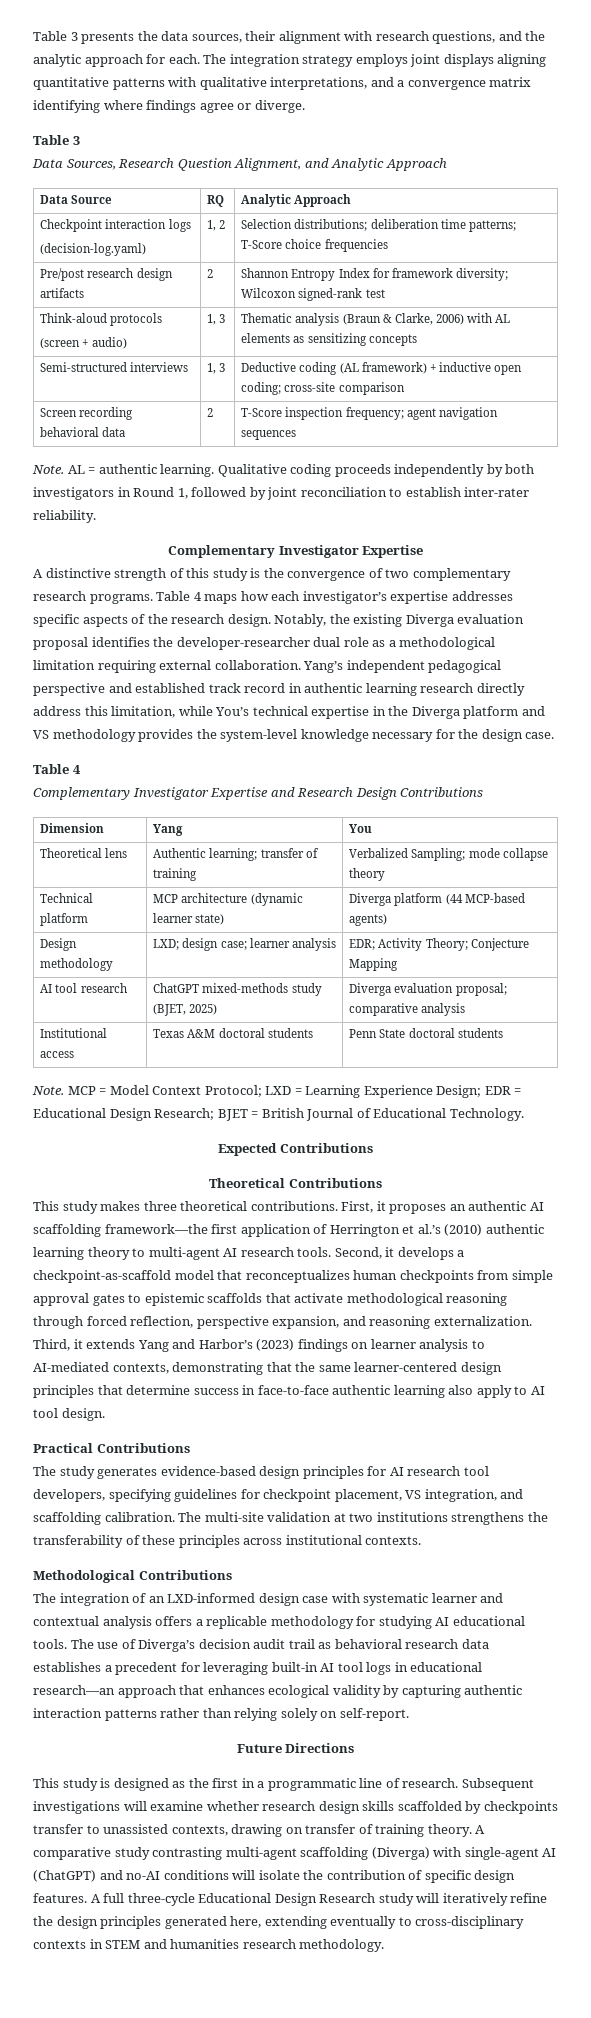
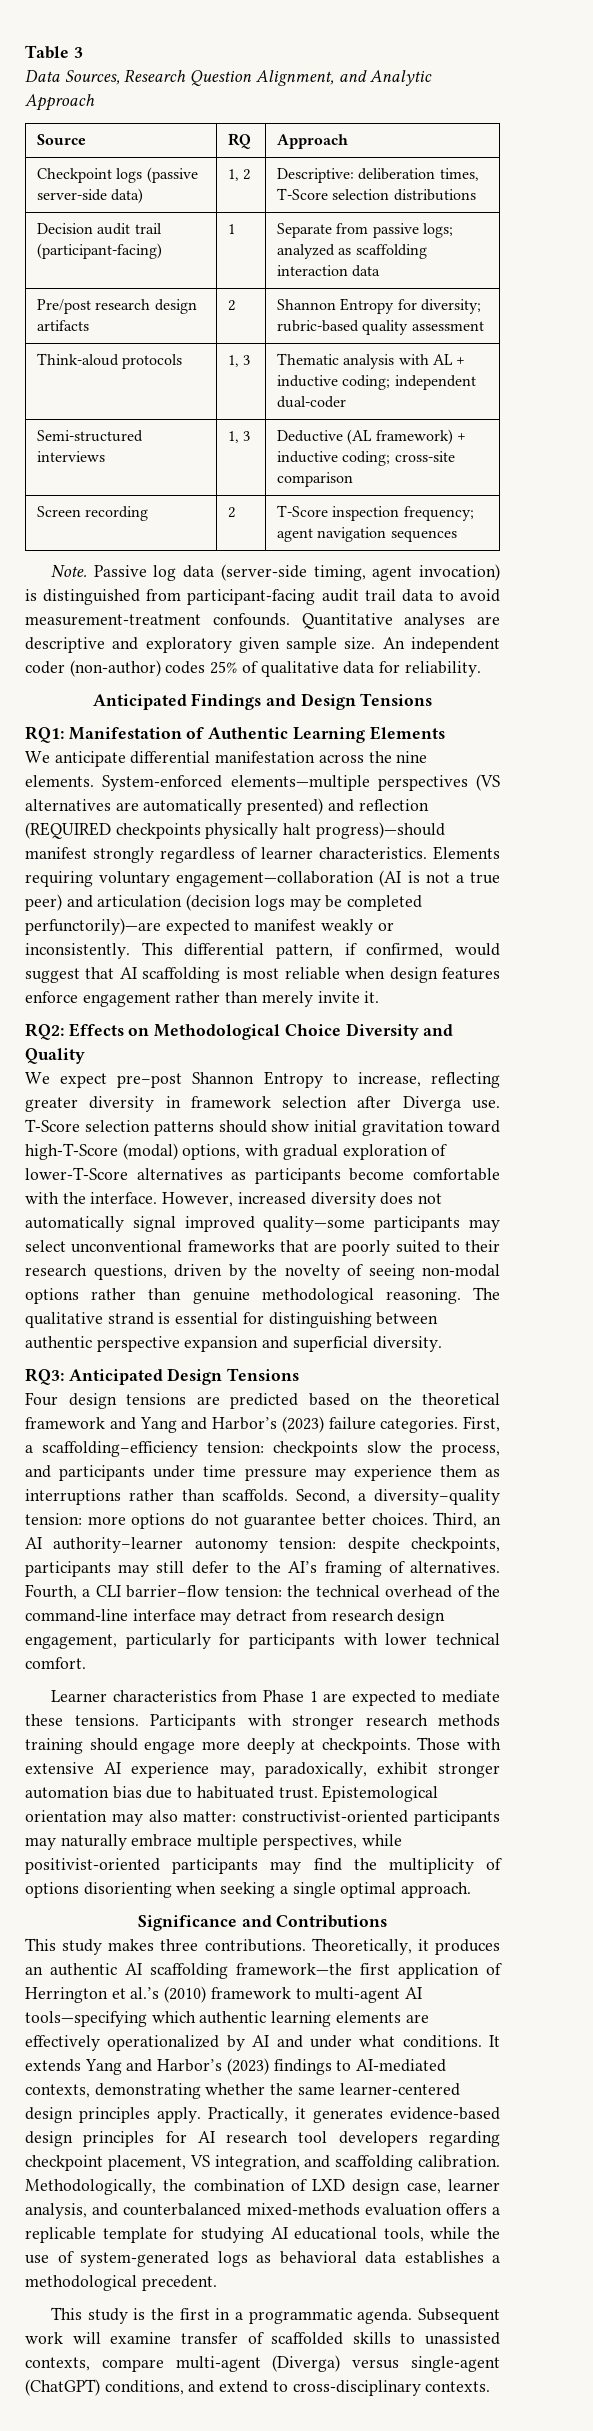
[33,31,546,44] [33,54,547,67] [33,77,532,90] [33,100,305,113] [33,135,80,145] Table 3 presents the data sources, their alignment with research questions, and the analytic approach for each. The integration strategy employs joint displays aligning quantitative patterns with qualitative interpretations, and a convergence matrix identifying where findings agree or diverge. // Table 3 -> [25,45,83,59] Table 3
[40,195,69,204] Data -> (95, 102) none
[241,194,292,207] Analytic -> (252, 141) none
[105,219,191,232] [40,243,147,256] interaction logs // (decision-log.yaml) -> [116,167,198,183] [37,188,144,204] logs (passive server-side data)
[241,219,516,232] [241,239,388,252] Selection distributions; deliberation time patterns; T-Score choice frequencies -> [277,168,479,183] [277,188,476,201] [37,223,162,235] [37,243,163,259] [228,224,236,234] [277,223,454,238] [277,244,427,259] [277,265,381,277] Descriptive: deliberation times, T-Score selection distributions // Decision audit trail (participant-facing) | 1 | Separate from passive logs; analyzed as scaffolding interaction data
[338,268,508,281] [241,288,385,301] Index for framework diversity; Wilcoxon signed-rank test -> [397,299,482,314] [277,320,484,335] for diversity; rubric-based quality assessment
[40,337,127,349] // (screen + audio) -> (183, 361) none
[342,313,511,325] [241,333,417,346] (Braun & Clarke, 2006) with AL elements as sensitizing concepts -> [398,354,466,365] [277,375,476,390] [277,396,347,408] with AL + inductive coding; independent dual-coder
[299,362,338,375] coding -> (344, 436) none
[493,365,522,375] open -> (339, 457) none
[40,427,126,437] behavioral data -> (149, 513) none
[67,464,535,477] [33,487,530,500] [33,510,96,523] [167,545,424,558] [33,568,511,581] [33,591,513,604] [33,614,525,627] [33,637,496,650] [33,660,502,673] [33,683,525,696] [33,706,545,719] [33,729,555,742] [33,764,81,774] [33,787,484,800] [40,823,105,833] [153,824,184,836] [349,824,373,833] [40,848,128,858] [153,848,319,861] [153,868,198,881] [349,848,548,861] [349,868,386,881] [40,893,94,903] [40,913,89,926] [153,893,303,906] [153,913,225,925] [349,893,525,906] [349,914,388,926] [40,938,78,951] [40,958,114,971] [153,938,336,951] [349,938,529,951] [349,958,399,971] [40,983,127,993] [153,983,322,996] [153,1004,218,1016] [349,983,507,996] [349,1003,466,1016] [40,1028,108,1038] [40,1051,75,1058] [153,1028,313,1038] [349,1028,503,1038] [32,1085,522,1098] [33,1108,524,1121] [218,1143,373,1156] [209,1178,286,1188] AL = authentic learning. Qualitative coding proceeds independently by both investigators in Round 1, followed by joint reconciliation to establish inter-rater reliability. // Complementary Investigator Expertise // A distinctive strength of this study is the convergence of two complementary research programs. Table 4 maps how each investigator’s expertise addresses specific aspects of the research design. Notably, the existing Diverga evaluation proposal identifies the developer-researcher dual role as a methodological limitation requiring external collaboration. Yang’s independent pedagogical perspective and established track record in authentic learning research directly address this limitation, while You’s technical expertise in the Diverga platform and VS methodology provides the system-level knowledge necessary for the design case. // Table 4 // Complementary Investigator Expertise and Research Design Contributions // Dimension | Yang | You // Theoretical lens | Authentic learning; transfer of training | Verbalized Sampling; mode collapse theory // Technical platform | MCP architecture (dynamic learner state) | Diverga platform (44 MCP-based agents) // Design methodology | LXD; design case; learner analysis | EDR; Activity Theory; Conjecture Mapping // AI tool research | ChatGPT mixed-methods study (BJET, 2025) | Diverga evaluation proposal; comparative analysis // Institutional access | Texas A&M doctoral students | Penn State doctoral students // Note. MCP = Model Context Protocol; LXD = Learning Experience Design; EDR = Educational Design Research; BJET = British Journal of Educational Technology. // Expected Contributions // Theoretical -> [93,564,500,581] [25,589,500,605] [25,613,500,629] [25,637,500,653] [25,660,481,677] [92,693,433,710] [25,726,445,743] [25,751,428,767] [25,774,500,791] [25,798,429,815] [25,822,445,839] [25,846,500,863] [25,870,501,887] [25,894,423,911] [25,918,394,935] [25,942,501,959] [25,967,501,983] [25,991,380,1007] [25,1023,454,1040] [25,1048,85,1064] [25,1071,501,1088] [25,1096,500,1112] [25,1119,500,1136] [25,1143,448,1160] [25,1167,500,1184] [25,1192,443,1208] [25,1216,501,1232] [25,1240,500,1256] [25,1264,500,1280] [25,1287,500,1304] [25,1312,439,1328] [25,1336,442,1352] [25,1368,300,1385] [25,1392,500,1409] [25,1416,500,1433] [25,1441,500,1457] [25,1465,500,1481] [25,1489,500,1505] [25,1512,502,1529] [25,1537,500,1553] [25,1561,501,1577] [25,1584,501,1600] [25,1609,446,1625] [25,1633,501,1649] [25,1657,86,1669] [51,1690,501,1706] [25,1714,500,1730] [25,1737,501,1754] [25,1762,501,1778] [25,1785,439,1802] [25,1810,501,1826] [25,1834,402,1850] [25,1858,503,1874] [25,1882,472,1898] [137,1915,272,1931] Passive log data (server-side timing, agent invocation) is distinguished from participant-facing audit trail data to avoid measurement-treatment confounds. Quantitative analyses are descriptive and exploratory given sample size. An independent coder (non-author) codes 25% of qualitative data for reliability. // Anticipated Findings and Design Tensions // RQ1: Manifestation of Authentic Learning Elements // We anticipate differential manifestation across the nine elements. System-enforced elements—multiple perspectives (VS alternatives are automatically presented) and reflection (REQUIRED checkpoints physically halt progress)—should manifest strongly regardless of learner characteristics. Elements requiring voluntary engagement—collaboration (AI is not a true peer) and articulation (decision logs may be completed perfunctorily)—are expected to manifest weakly or inconsistently. This differential pattern, if confirmed, would suggest that AI scaffolding is most reliable when design features enforce engagement rather than merely invite it. // RQ2: Effects on Methodological Choice Diversity and Quality // We expect pre–post Shannon Entropy to increase, reflecting greater diversity in framework selection after Diverga use. T-Score selection patterns should show initial gravitation toward high-T-Score (modal) options, with gradual exploration of lower-T-Score alternatives as participants become comfortable with the interface. However, increased diversity does not automatically signal improved quality—some participants may select unconventional frameworks that are poorly suited to their research questions, driven by the novelty of seeing non-modal options rather than genuine methodological reasoning. The qualitative strand is essential for distinguishing between authentic perspective expansion and superficial diversity. // RQ3: Anticipated Design Tensions // Four design tensions are predicted based on the theoretical framework and Yang and Harbor’s (2023) failure categories. First, a scaffolding–efficiency tension: checkpoints slow the process, and participants under time pressure may experience them as interruptions rather than scaffolds. Second, a diversity–quality tension: more options do not guarantee better choices. Third, an AI authority–learner autonomy tension: despite checkpoints, participants may still defer to the AI’s framing of alternatives. Fourth, a CLI barrier–flow tension: the technical overhead of the command-line interface may detract from research design engagement, particularly for participants with lower technical comfort. // Learner characteristics from Phase 1 are expected to mediate these tensions. Participants with stronger research methods training should engage more deeply at checkpoints. Those with extensive AI experience may, paradoxically, exhibit stronger automation bias due to habituated trust. Epistemological orientation may also matter: constructivist-oriented participants may naturally embrace multiple perspectives, while positivist-oriented participants may find the multiplicity of options disorienting when seeking a single optimal approach. // Significance and
[180,1201,447,1214] theoretical contributions. First, it proposes -> [204,1938,501,1955] contributions. Theoretically, it produces
[485,1224,544,1234] [33,1247,465,1260] [33,1270,553,1283] [33,1293,508,1306] [33,1316,532,1329] [33,1339,83,1351] authentic learning theory to multi-agent AI research tools. Second, it develops a checkpoint-as-scaffold model that reconceptualizes human checkpoints from simple approval gates to epistemic scaffolds that activate methodological reasoning through forced reflection, perspective expansion, and reasoning externalization. Third, it -> [210,1987,423,2003] [25,2011,429,2027] [25,2035,500,2051] framework to multi-agent AI tools—specifying which authentic learning elements are effectively operationalized by AI and under what conditions. It
[351,1339,469,1352] on learner analysis -> (332, 2067) none
[266,1362,292,1372] that -> [205,2083,266,2095] whether
[97,1385,545,1398] [33,1408,105,1421] [33,1443,190,1453] [33,1466,95,1479] that determine success in face-to-face authentic learning also apply to AI tool design. // Practical Contributions // The study -> [157,2107,306,2123] apply. Practically, it
[33,1489,260,1502] developers, specifying guidelines for -> [338,2131,500,2147] developers regarding
[178,1512,548,1525] [33,1535,422,1548] [33,1570,232,1583] [33,1593,504,1606] [33,1616,152,1629] The multi-site validation at two institutions strengthens the transferability of these principles across institutional contexts. // Methodological Contributions // The integration of an LXD-informed design case with systematic learner and contextual analysis -> [25,2179,500,2195] [25,2203,442,2219] Methodologically, the combination of LXD design case, learner analysis, and counterbalanced mixed-methods evaluation
[270,1616,354,1629] methodology -> [102,2227,167,2243] template
[33,1639,315,1652] tools. The use of Diverga’s decision audit trail -> [383,2227,500,2242] [25,2251,248,2267] tools, while the use of system-generated logs
[405,1639,459,1649] research -> (357, 2257) none
[115,1662,483,1675] [33,1685,523,1698] [33,1708,409,1721] [236,1743,355,1753] precedent for leveraging built-in AI tool logs in educational research—an approach that enhances ecological validity by capturing authentic interaction patterns rather than relying solely on self-report. // Future Directions -> [25,2275,217,2291] methodological precedent.
[113,1778,186,1791] designed as -> (146, 2314) none
[359,1778,534,1791] [33,1801,558,1814] [33,1824,486,1837] [33,1847,557,1860] [33,1870,516,1883] [33,1893,548,1906] [33,1916,525,1929] [33,1939,385,1952] line of research. Subsequent investigations will examine whether research design skills scaffolded by checkpoints transfer to unassisted contexts, drawing on transfer of training theory. A comparative study contrasting multi-agent scaffolding (Diverga) with single-agent AI (ChatGPT) and no-AI conditions will isolate the contribution of specific design features. A full three-cycle Educational Design Research study will iteratively refine the design principles generated here, extending eventually to cross-disciplinary contexts in STEM and humanities research methodology. -> [357,2308,501,2324] [25,2332,500,2345] [25,2355,501,2372] [25,2379,491,2396] agenda. Subsequent work will examine transfer of scaffolded skills to unassisted contexts, compare multi-agent (Diverga) versus single-agent (ChatGPT) conditions, and extend to cross-disciplinary contexts.

